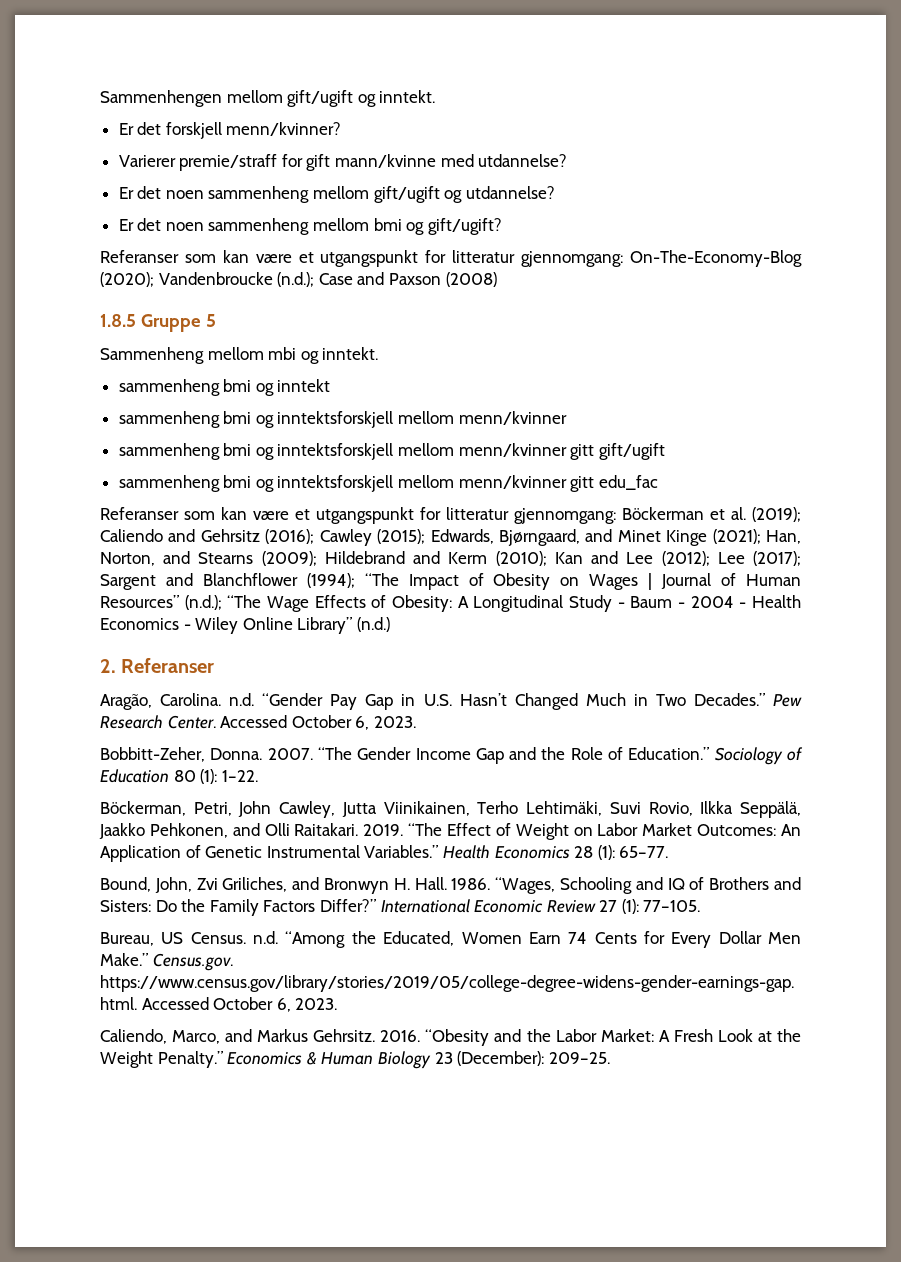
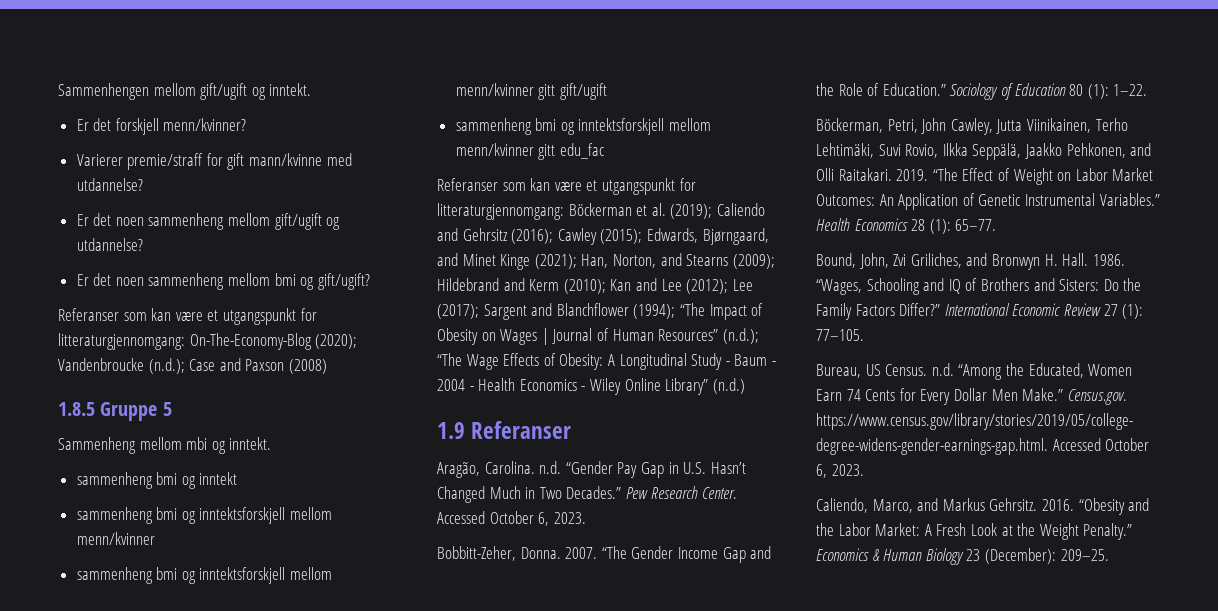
[452,250,624,267] litteratur gjennomgang: -> [58,333,185,350] litteraturgjennomgang:
[446,507,616,524] litteratur gjennomgang: -> [437,203,564,220] litteraturgjennomgang:
[100,659,116,673] 2. -> [437,422,465,439] 1.9

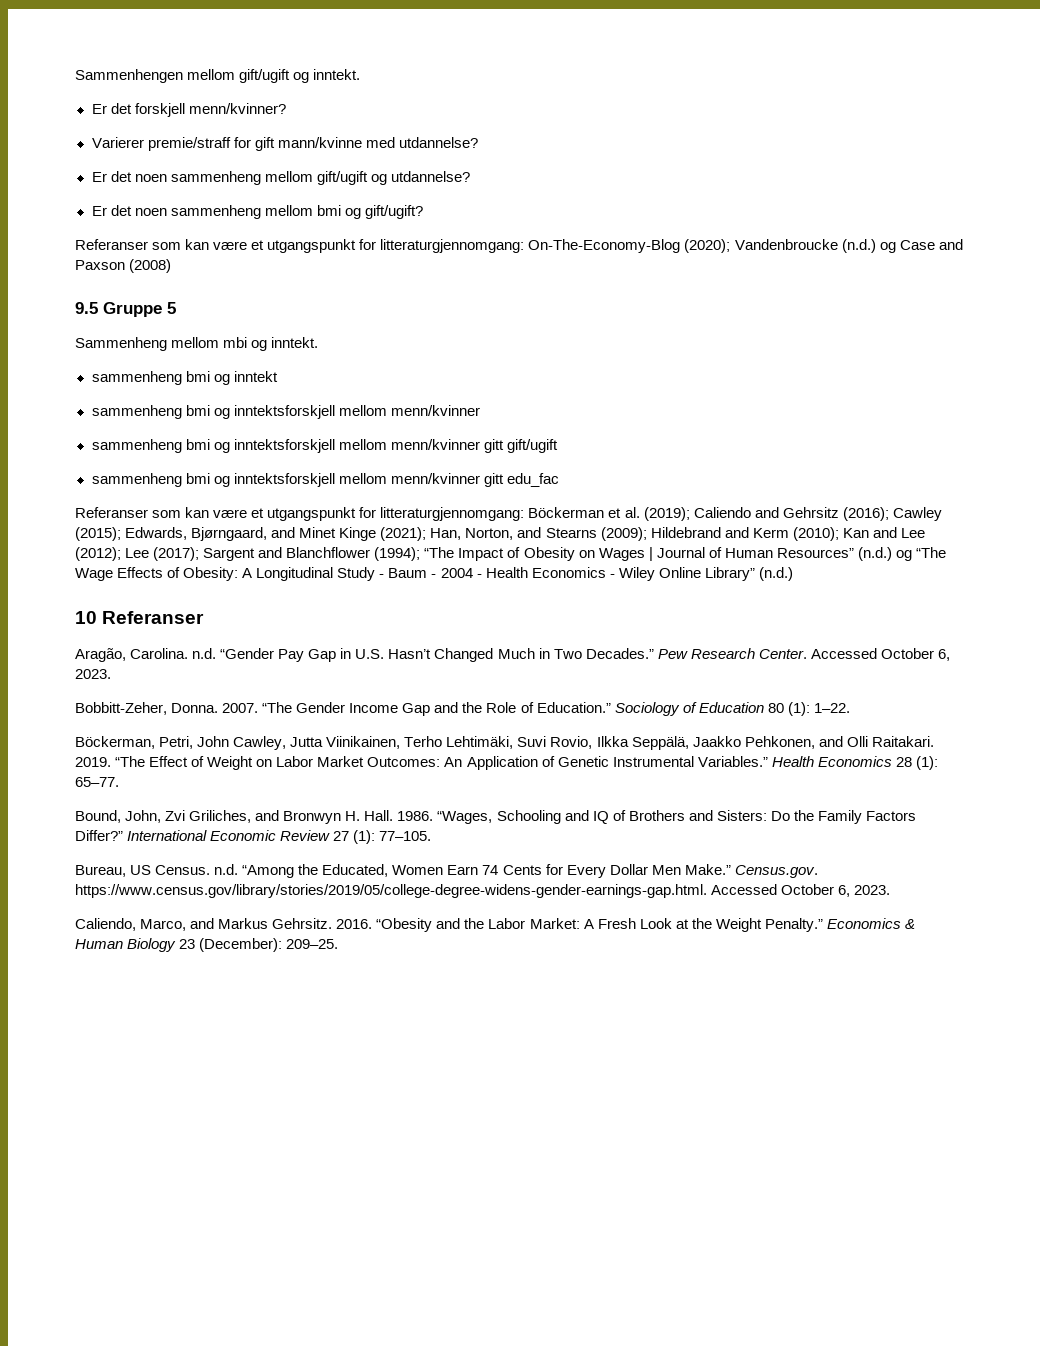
[148,358,185,374] (n.d.); -> [841,239,896,253] (n.d.) og
[58,402,95,416] 1.8.5 -> [75,302,98,314] 9.5
[722,328,759,344] (n.d.); -> [857,547,912,561] (n.d.) og
[437,422,465,439] 1.9 -> [75,611,97,624] 10

